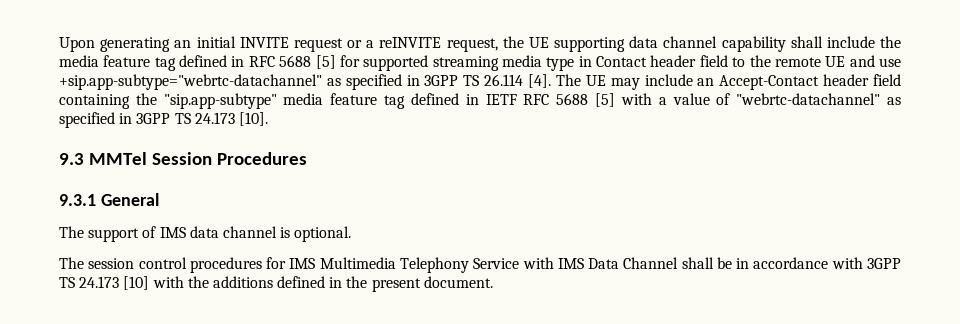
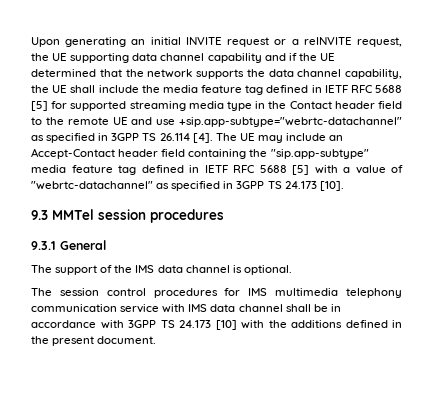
(786, 44) none -> [264,53,335,61] [31,69,402,79] [31,85,68,93] and if the UE determined that the network supports the data channel capability, the UE
(245, 61) none -> [324,85,348,93] IETF
(592, 61) none -> [268,101,287,109] the
[152,152,308,165] Session Procedures -> [98,209,224,223] session procedures
(157, 232) none -> [114,265,133,273] the
[319,257,679,273] Multimedia Telephony Service with IMS Data Channel -> [275,288,402,298] [31,304,283,313] multimedia telephony communication service with IMS data channel

